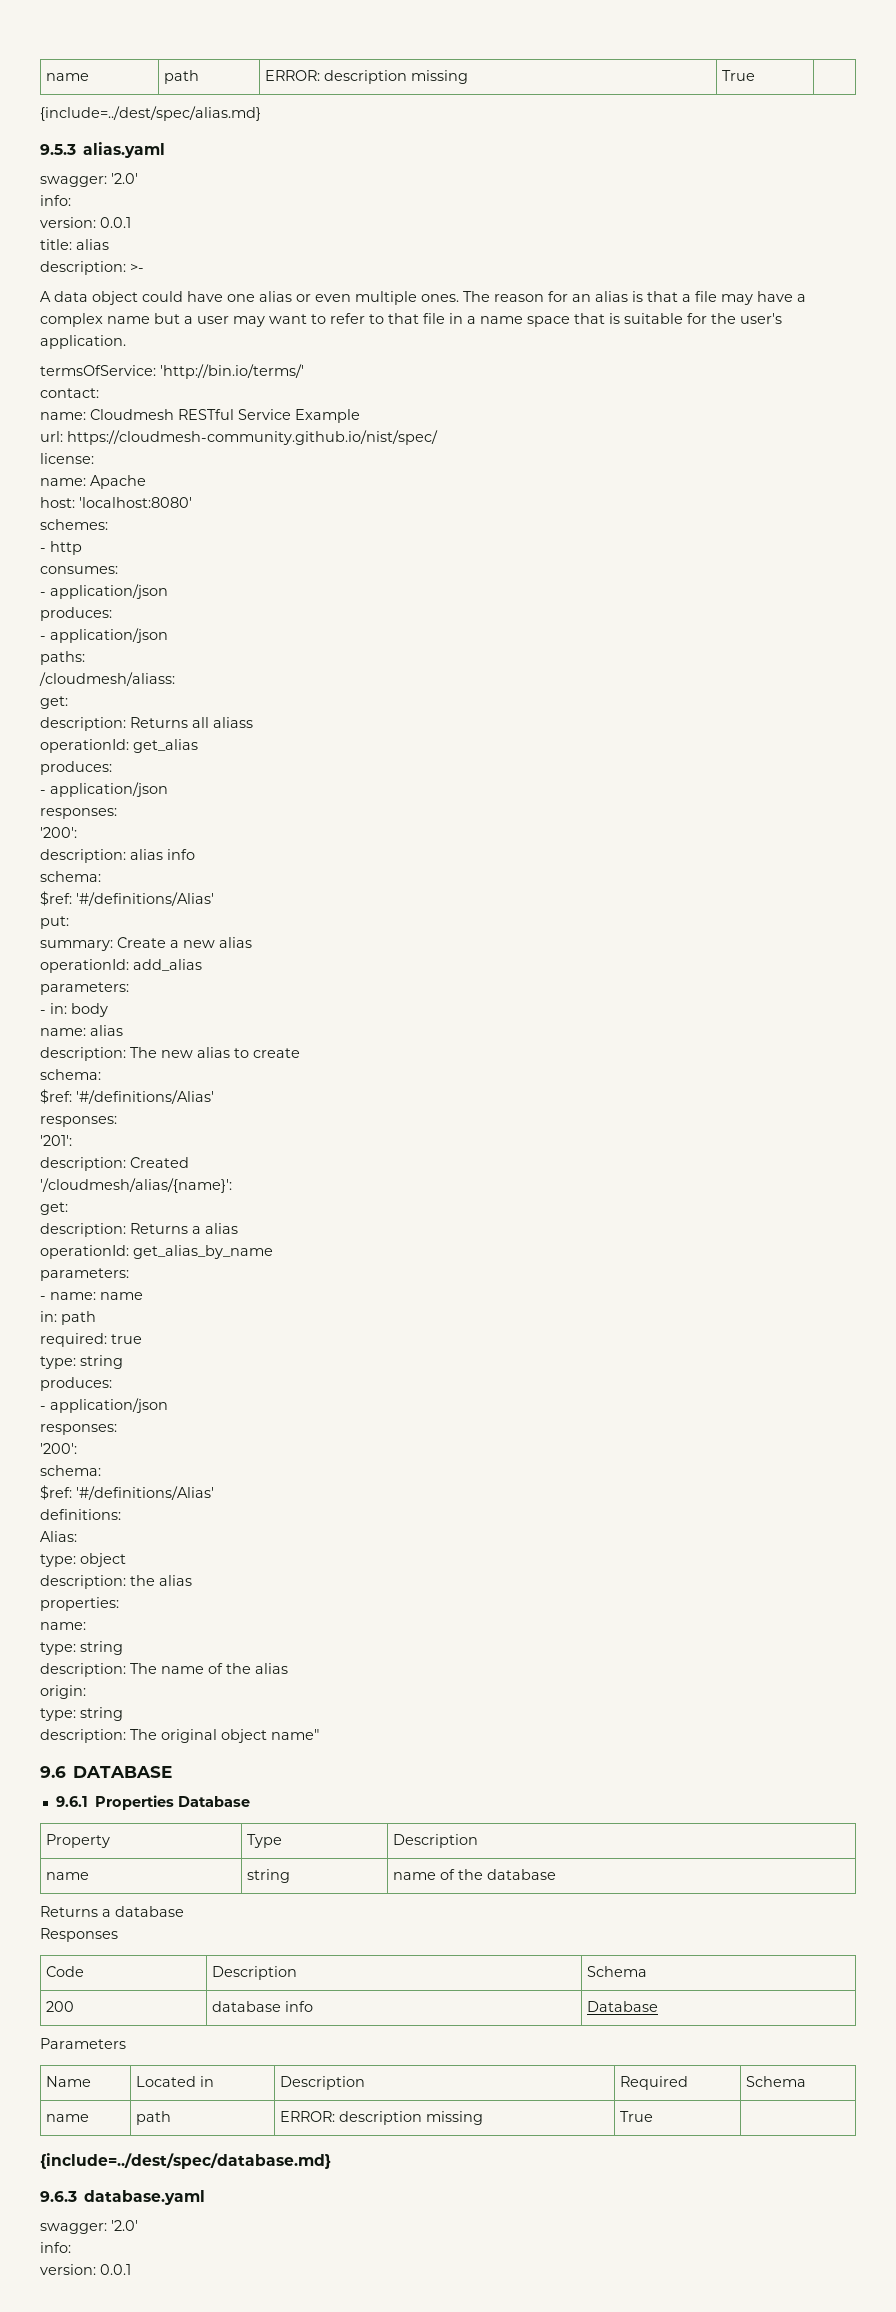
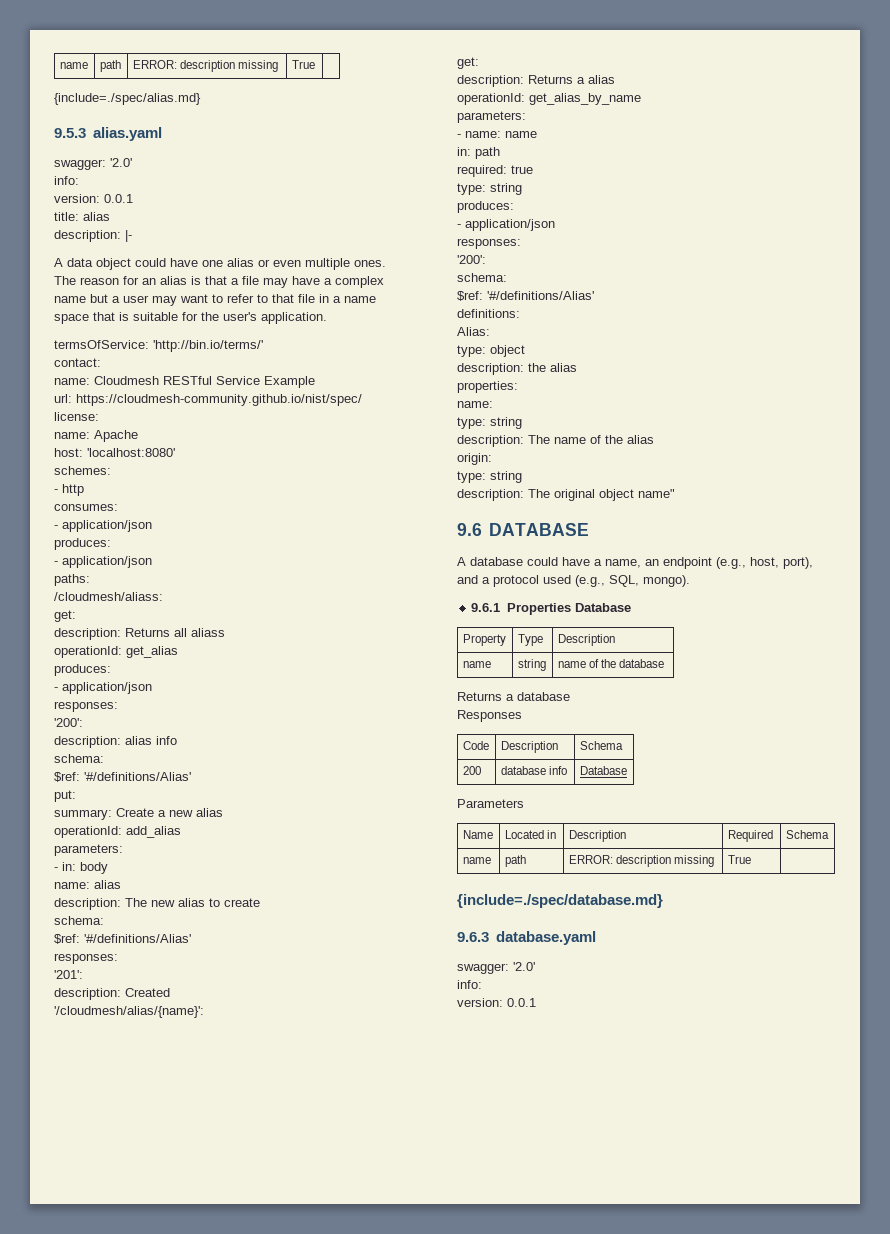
[46,73,90,81] [164,70,200,84] [265,70,469,84] [722,70,756,81] [40,106,261,121] name | path | ERROR: description missing | True | // {include=../dest/spec/alias.md} -> [59,62,88,69] [99,60,121,72] [132,60,278,72] [291,60,315,69] [54,93,201,105] name | path | ERROR: description missing | True | // {include=./spec/alias.md}
[130,263,144,272] >- -> [125,230,132,242] |-
(459, 298) none -> (386, 263) //
(103, 320) none -> (384, 282) //
(523, 320) none -> (376, 299) //
(173, 1772) none -> [457,557,813,569] [457,575,690,587] // A database could have a name, an endpoint (e.g., host, port), and a protocol used (e.g., SQL, mongo).
[40,2153,331,2169] {include=../dest/spec/database.md} -> [457,894,663,908] {include=./spec/database.md}

